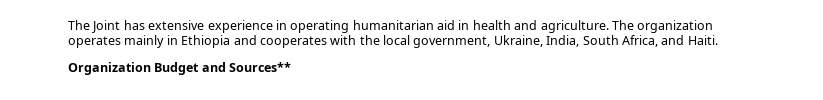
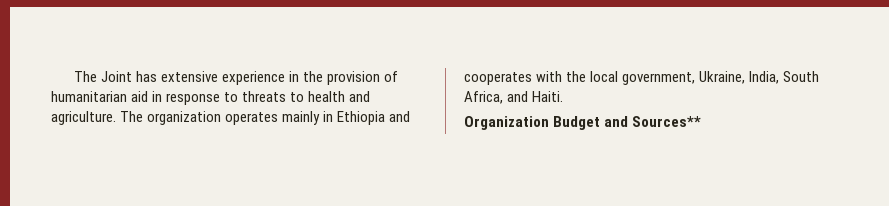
[290,20,470,33] operating humanitarian aid in -> [302,71,399,85] [51,91,305,105] the provision of humanitarian aid in response to threats to

